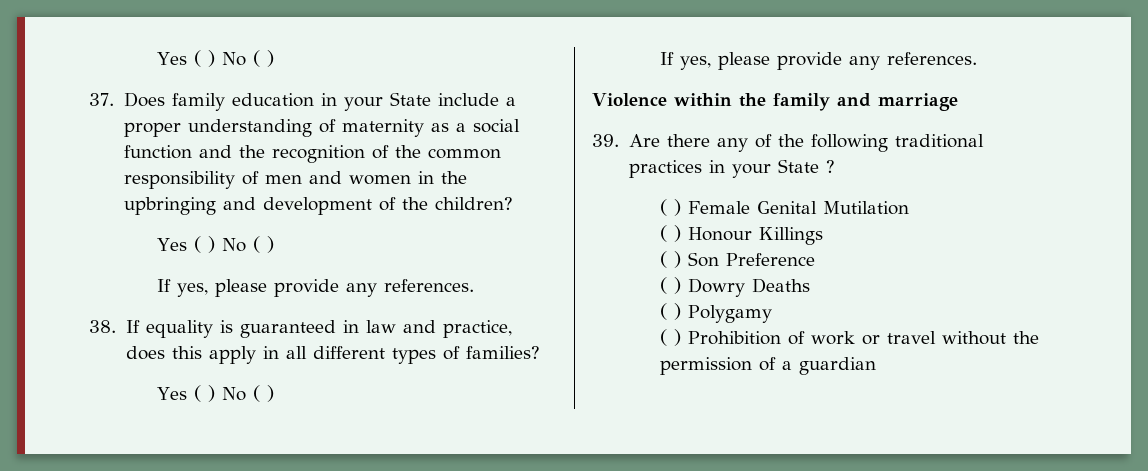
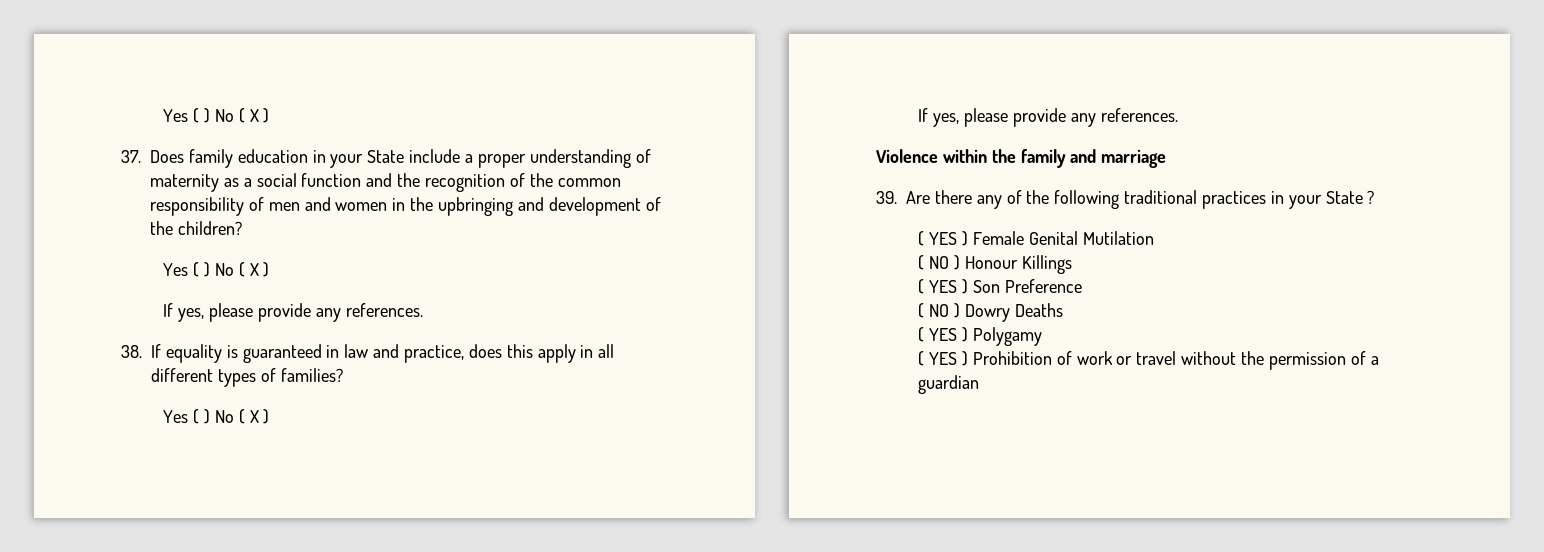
[157,50,261,67] Yes ( ) No ( -> [163,108,259,123] Yes ( ) No ( X
(261, 244) none -> [249,263,259,276] X
(261, 393) none -> [249,410,259,423] X
(668, 207) none -> [929,232,958,245] YES
(668, 233) none -> [929,256,950,269] NO
(668, 259) none -> [929,280,958,293] YES
(668, 285) none -> [929,304,950,317] NO
(668, 311) none -> [929,328,958,341] YES
(668, 337) none -> [929,352,958,365] YES

